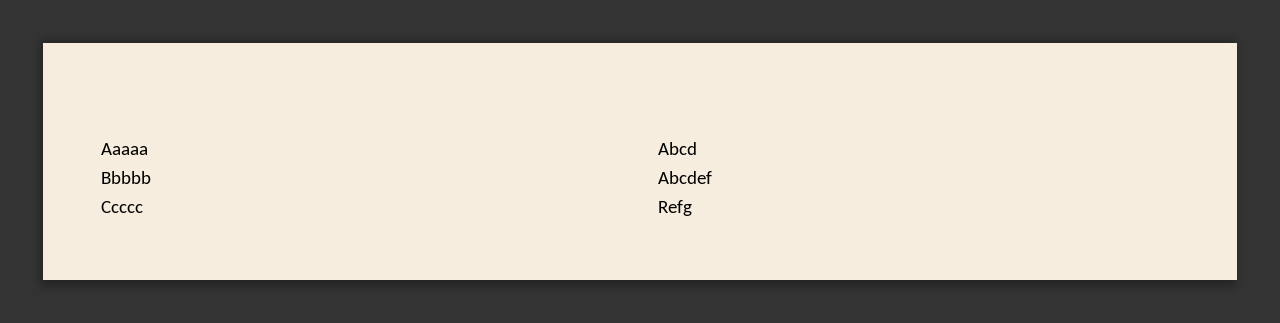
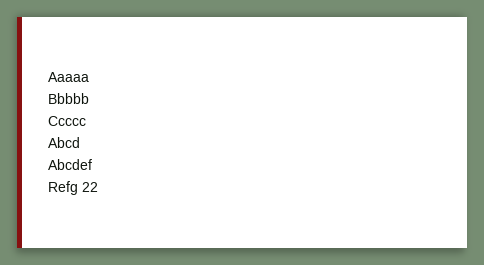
(692, 208) none -> [82,182,98,192] 22

